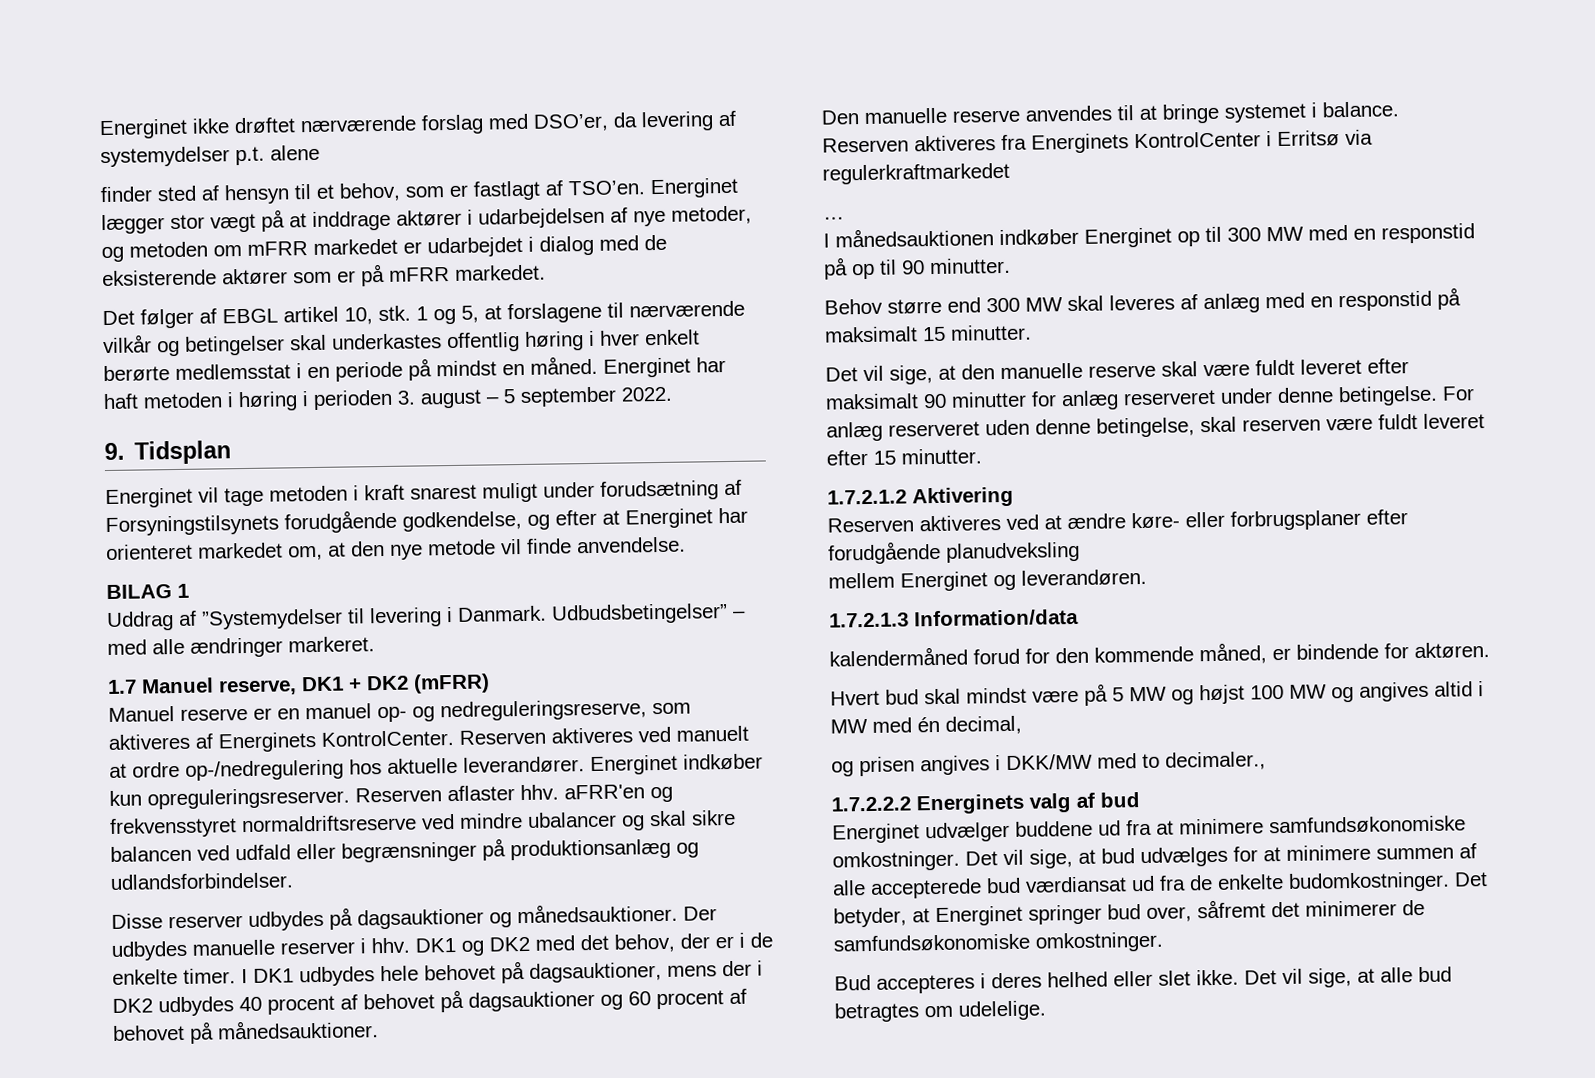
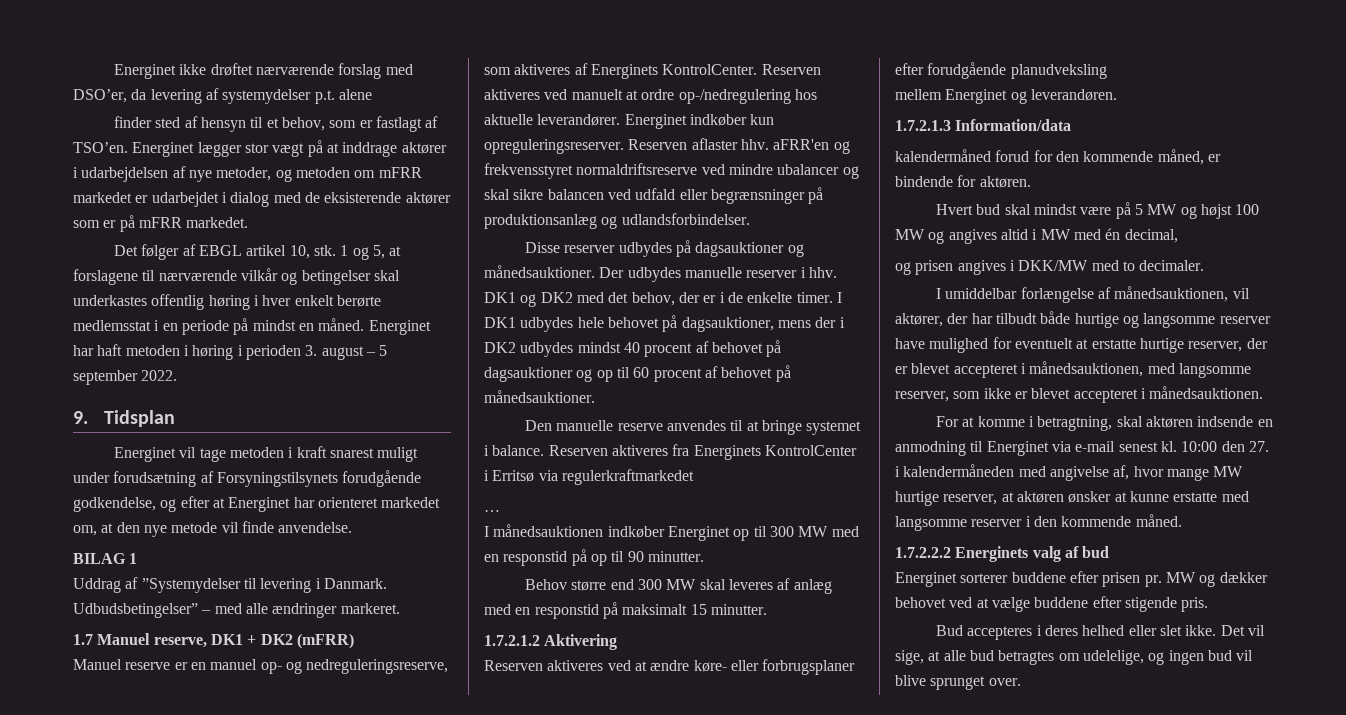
(234, 1006) none -> [577,342,621,353] mindst
(623, 1002) none -> [596,367,630,382] op til
[825,358,1409,385] [825,385,1475,411] [826,413,1485,442] [826,448,982,466] // Det vil sige, at den manuelle reserve skal være fuldt leveret efter maksimalt 90 minutter for anlæg reserveret under denne betingelse. For anlæg reserveret uden denne betingelse, skal reserven være fuldt leveret efter 15 minutter. -> (767, 609) none
[1165,751,1266,771] decimaler., -> [1139,260,1205,271] [936,286,1250,303] [895,311,1271,328] [895,337,1268,353] [895,361,1251,378] [895,386,1264,403] [936,416,1273,431] [895,441,1269,456] [895,464,1244,481] [895,491,1249,506] [895,514,1182,531] decimaler. // I umiddelbar forlængelse af månedsauktionen, vil aktører, der har tilbudt både hurtige og langsomme reserver have mulighed for eventuelt at erstatte hurtige reserver, der er blevet accepteret i månedsauktionen, med langsomme reserver, som ikke er blevet accepteret i månedsauktionen. // For at komme i betragtning, skal aktøren indsende en anmodning til Energinet via e-mail senest kl. 10:00 den 27. i kalendermåneden med angivelse af, hvor mange MW hurtige reserver, at aktøren ønsker at kunne erstatte med langsomme reserver i den kommende måned.
[925,815,1466,843] [832,843,1477,872] [832,871,1488,899] [833,899,1425,928] [833,931,1164,953] udvælger buddene ud fra at minimere samfundsøkonomiske omkostninger. Det vil sige, at bud udvælges for at minimere summen af alle accepterede bud værdiansat ud fra de enkelte budomkostninger. Det betyder, at Energinet springer bud over, såfremt det minimerer de samfundsøkonomiske omkostninger. -> [960,571,1268,587] [895,596,1209,612] sorterer buddene efter prisen pr. MW og dækker behovet ved at vælge buddene efter stigende pris.
[958,1000,1046,1021] udelelige. -> [1082,650,1254,665] [895,675,1021,690] udelelige, og ingen bud vil blive sprunget over.

